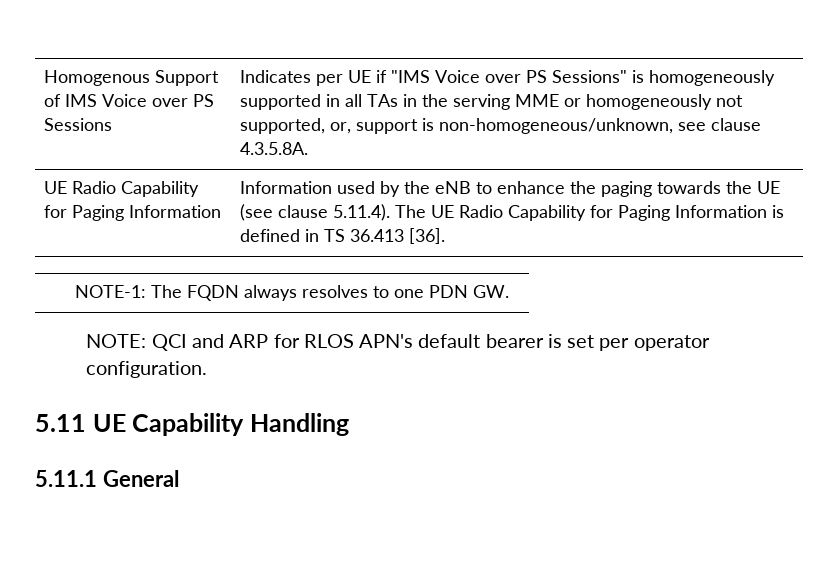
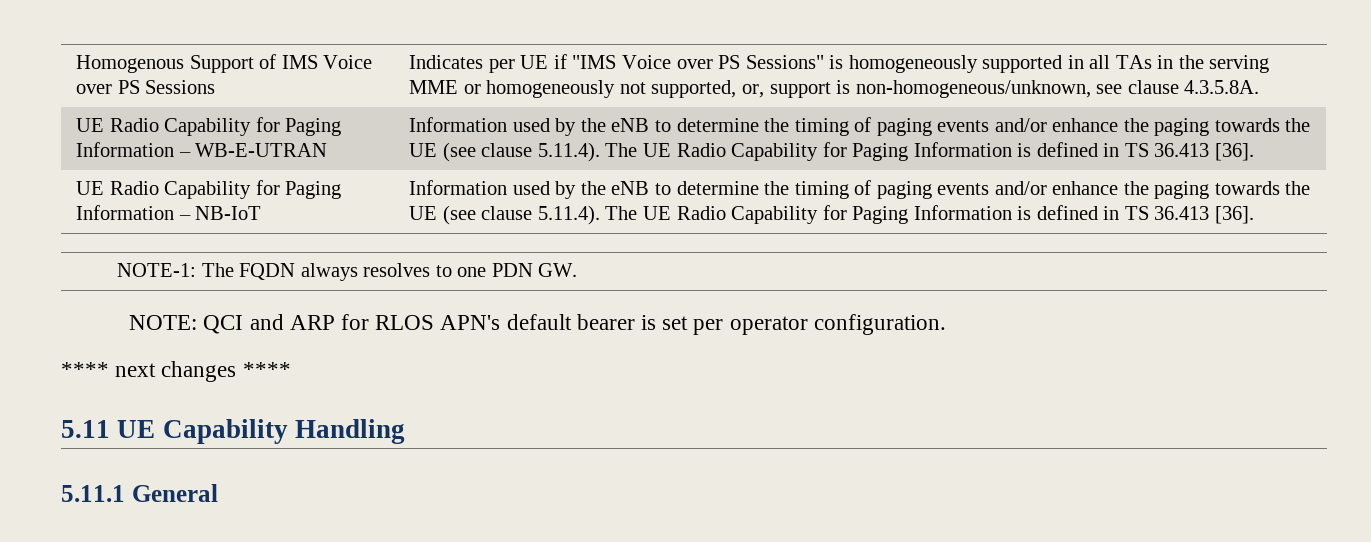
[240,181,493,197] | Information used by the eNB to -> [178,143,328,157] [409,117,1311,136] [409,142,1254,162] [76,180,342,199] [76,205,262,220] [409,180,1047,199] – WB-E-UTRAN | Information used by the eNB to determine the timing of paging events and/or enhance the paging towards the UE (see clause 5.11.4). The UE Radio Capability for Paging Information is defined in TS 36.413 [36]. // UE Radio Capability for Paging Information – NB-IoT | Information used by the eNB to determine the timing of paging events and/or
(208, 369) none -> [61,361,291,382] // **** next changes ****

